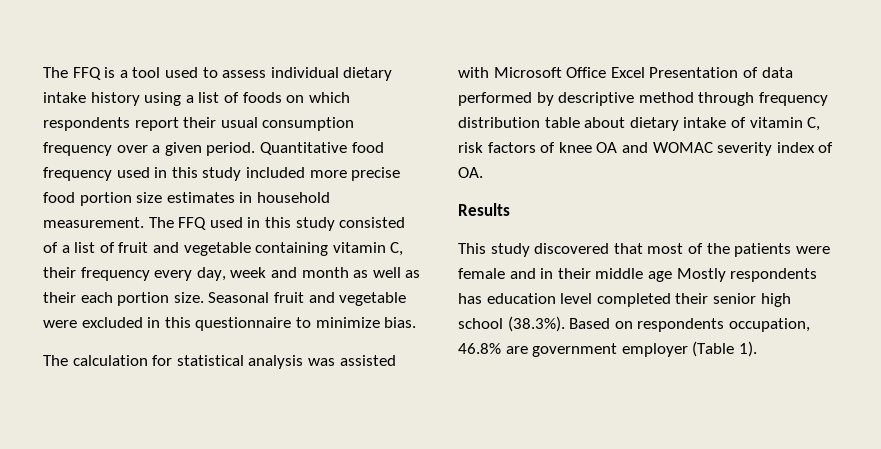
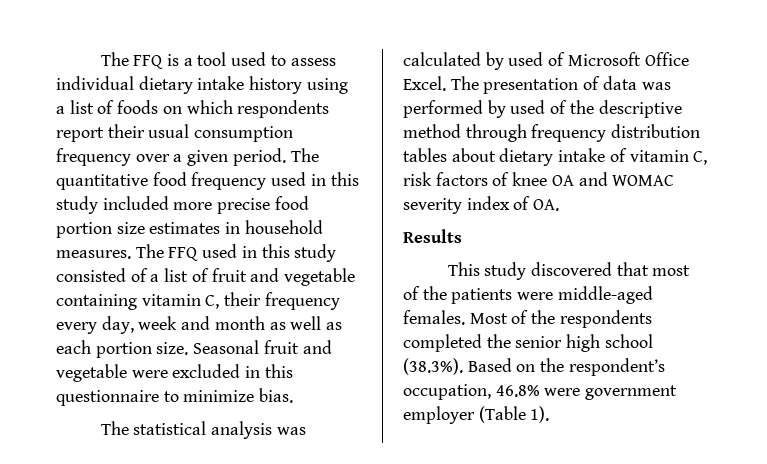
[259,142,347,155] Quantitative -> [290,148,319,162] [56,174,148,190] The quantitative
[43,217,144,228] measurement. -> [56,250,131,259] measures.
[43,292,76,303] their -> (343, 326) none
[72,355,173,366] calculation for -> (129, 428) none
[339,355,396,366] [458,67,739,78] assisted with Microsoft Office Excel Presentation -> [403,52,689,70] [403,76,579,94] calculated by used of Microsoft Office Excel. The presentation
(793, 72) none -> [641,82,671,90] was
(554, 99) none -> [510,100,594,114] used of the
[544,117,580,128] table -> [403,148,447,162] tables
[458,268,818,282] [458,293,709,307] female and in their middle age Mostly respondents has education level completed their -> [557,286,653,304] [403,310,652,328] [403,334,511,352] middle-aged females. Most of the respondents completed the
[637,318,725,332] respondents -> [540,358,665,376] the respondent’s
[505,346,528,354] are -> [544,388,581,396] were

